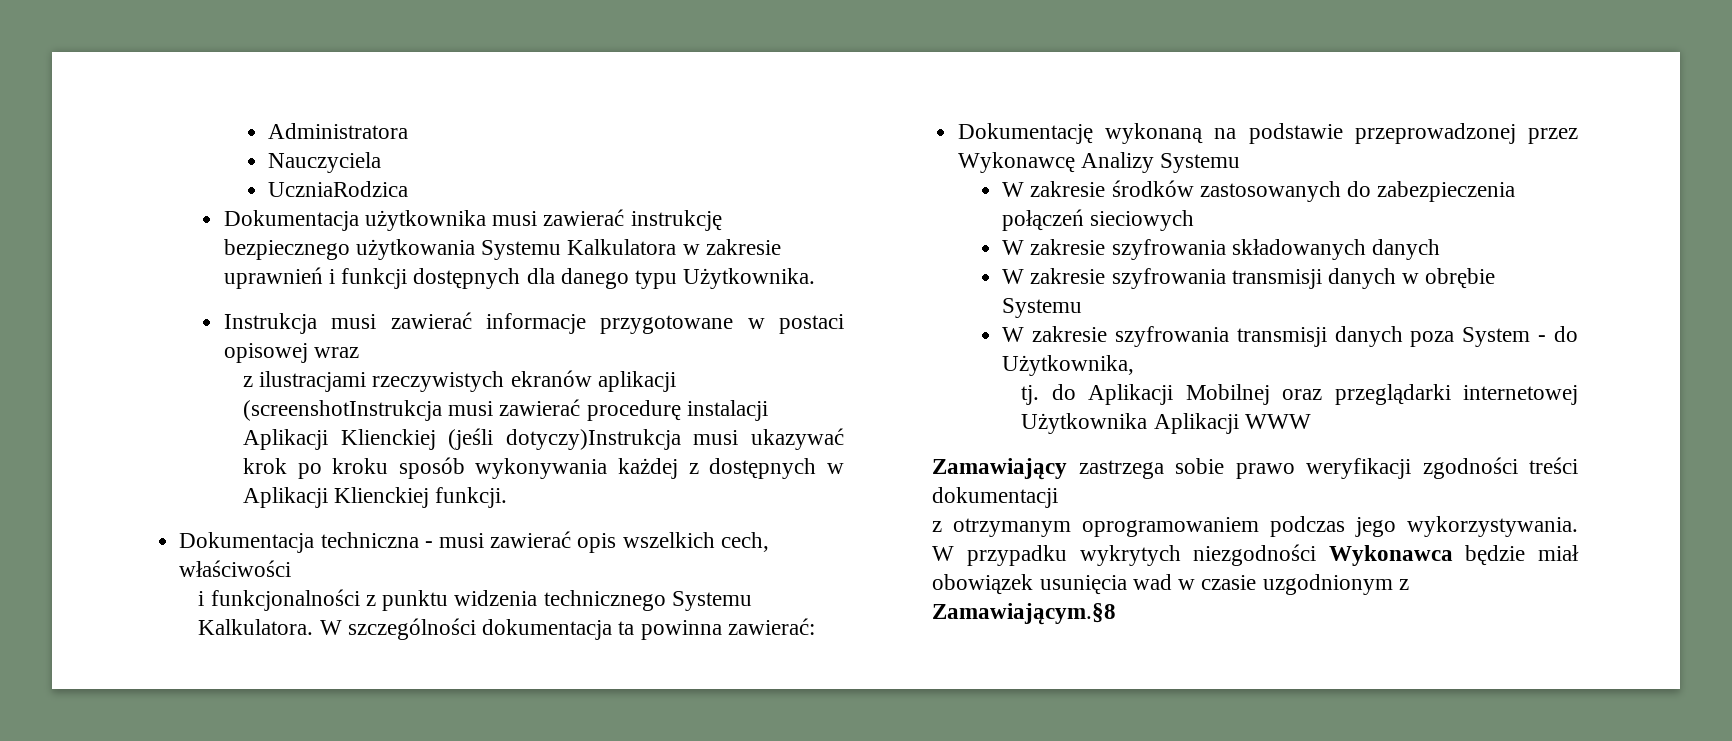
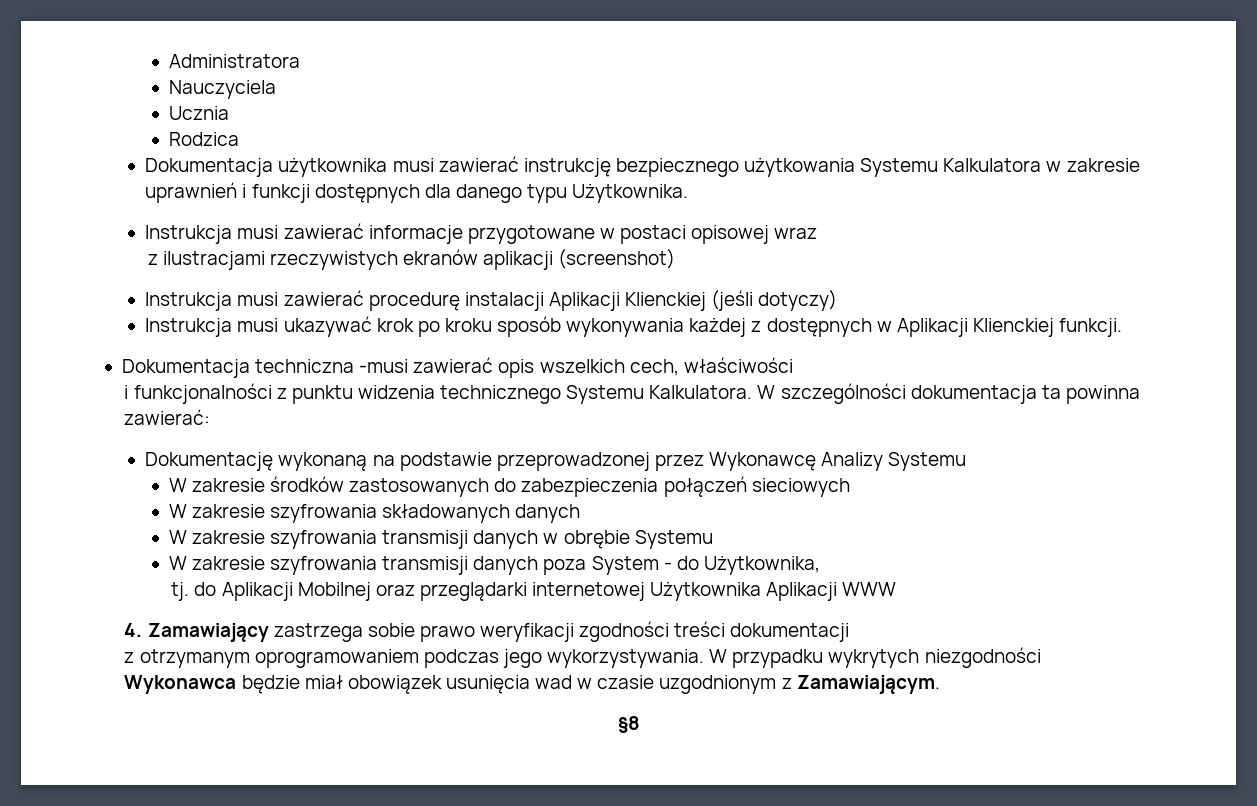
[268,181,409,197] UczniaRodzica -> [168,106,229,120] [168,132,239,146] Ucznia // Rodzica
[242,400,442,421] (screenshotInstrukcja -> [558,249,676,269] [145,292,233,311] (screenshot) // Instrukcja
[505,429,681,450] dotyczy)Instrukcja -> [758,290,838,311] [145,318,233,337] dotyczy) // Instrukcja
[424,533,484,548] - musi -> [359,359,409,373] -musi
(1311, 421) none -> [124,623,143,637] 4.
[932,603,1117,625] Zamawiającym.§8 -> [796,675,940,694] [617,716,640,733] Zamawiającym. // §8

